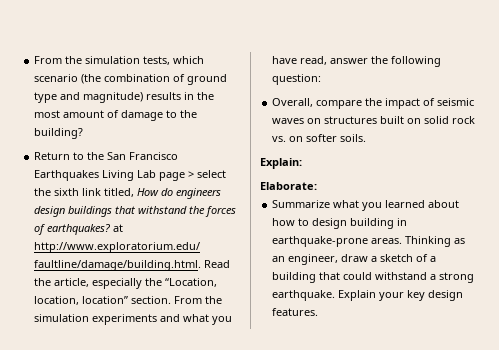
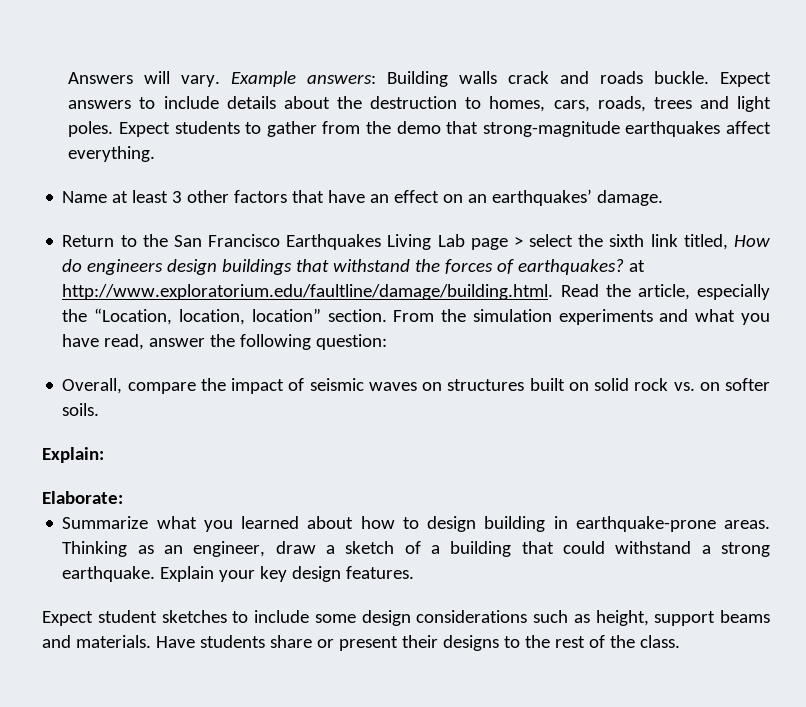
[34,56,205,65] [34,74,228,85] [34,92,215,103] [34,110,198,121] [34,128,84,139] From the simulation tests, which scenario (the combination of ground type and magnitude) results in the most amount of damage to the building? -> [68,71,772,87] [68,96,772,112] [68,121,771,137] [68,146,156,162] [62,189,664,206] Answers will vary. Example answers: Building walls crack and roads buckle. Expect answers to include details about the destruction to homes, cars, roads, trees and light poles. Expect students to gather from the demo that strong-magnitude earthquakes affect everything. // Name at least 3 other factors that have an effect on an earthquakes’ damage.
(319, 312) none -> [42,610,770,626] [42,635,680,651] // Expect student sketches to include some design considerations such as height, support beams and materials. Have students share or present their designs to the rest of the class.

